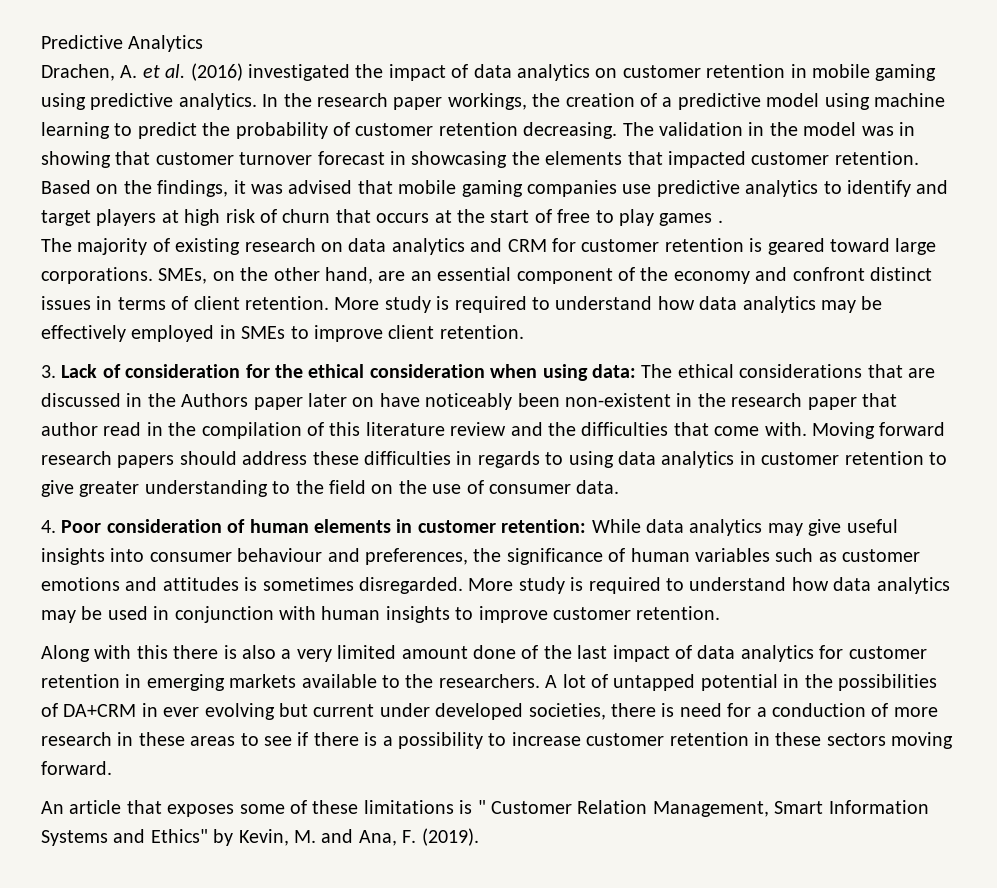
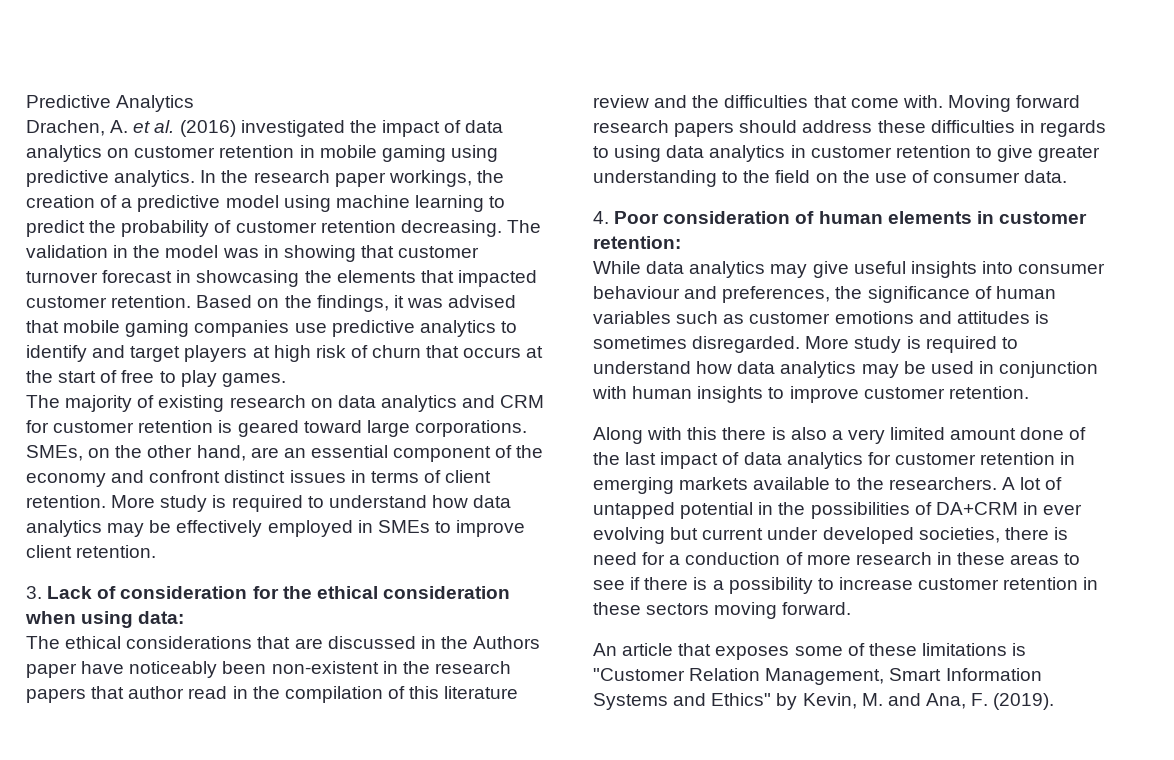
[659,213,723,226] games . -> [221,373,286,387] games.
(636, 371) none -> (185, 617) //
[308,393,375,407] later on -> (77, 670) none
[807,397,857,410] paper -> [26,688,86,703] papers
(587, 526) none -> (681, 242) //
[477,800,572,814] " Customer -> [593,668,685,681] "Customer

